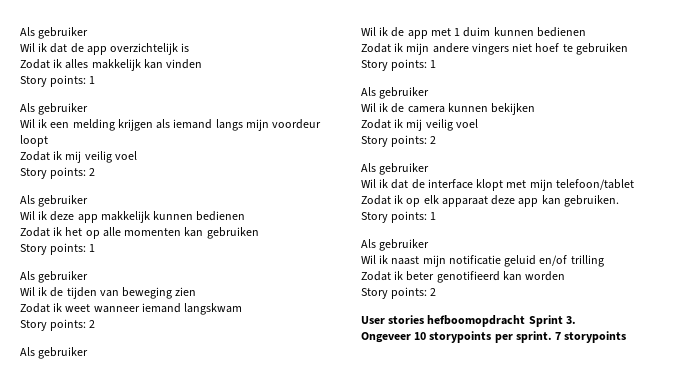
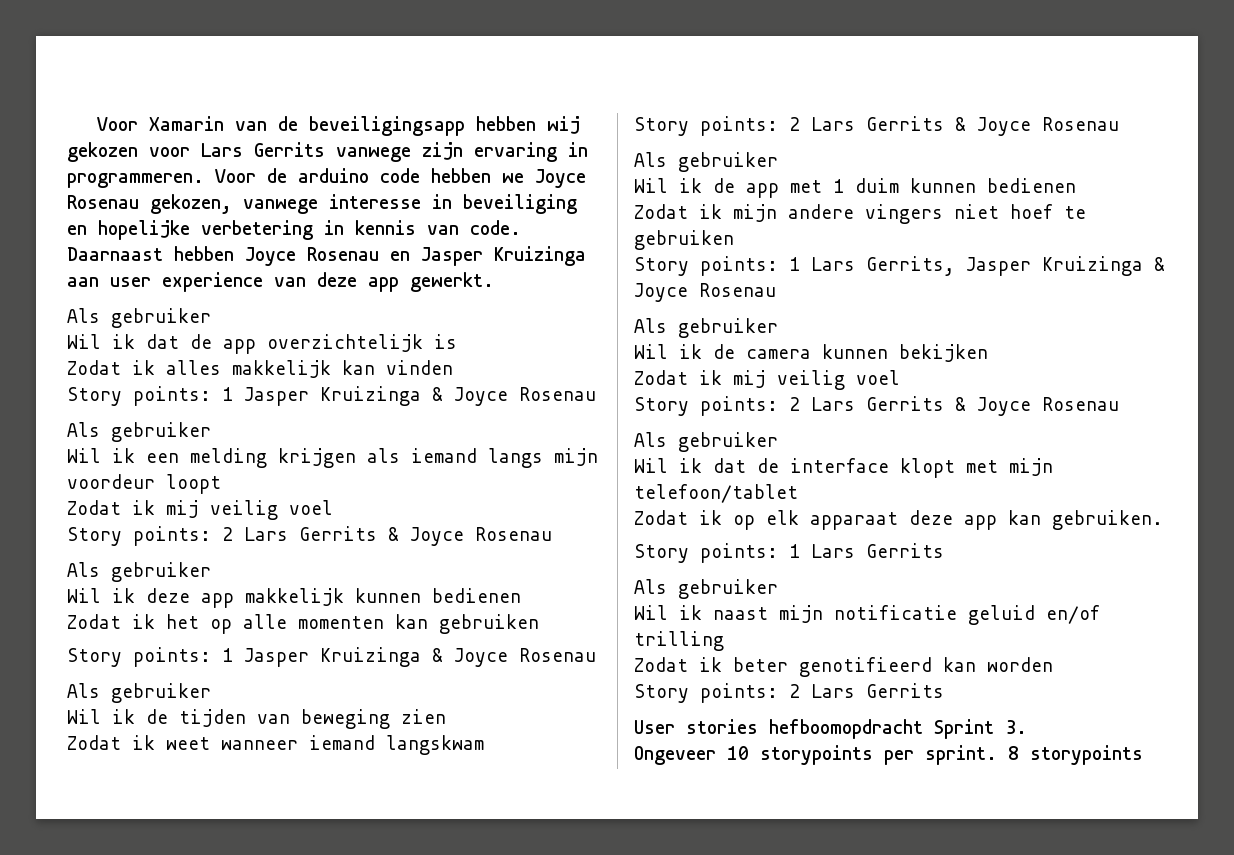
(20, 31) none -> [96,116,580,136] [67,142,588,162] [67,168,586,188] [67,194,577,214] [67,220,521,240] [67,246,586,266] [67,272,494,292] Voor Xamarin van de beveiligingsapp hebben wij gekozen voor Lars Gerrits vanwege zijn ervaring in programmeren. Voor de arduino code hebben we Joyce Rosenau gekozen, vanwege interesse in beveiliging en hopelijke verbetering in kennis van code. Daarnaast hebben Joyce Rosenau en Jasper Kruizinga aan user experience van deze app gewerkt. //
(96, 80) none -> [244,386,596,406] Jasper Kruizinga & Joyce Rosenau
(96, 172) none -> [244,526,552,546] Lars Gerrits & Joyce Rosenau
(96, 248) none -> [244,647,596,667] Jasper Kruizinga & Joyce Rosenau
(96, 324) none -> [811,116,1119,136] Lars Gerrits & Joyce Rosenau
(437, 64) none -> [811,256,1165,276] [634,283,776,302] Lars Gerrits, Jasper Kruizinga & Joyce Rosenau
(437, 140) none -> [811,396,1119,416] Lars Gerrits & Joyce Rosenau
(437, 216) none -> [811,543,944,558] Lars Gerrits
(437, 292) none -> [811,683,944,698] Lars Gerrits
[555,332,562,340] 7 -> [1008,746,1019,760] 8

